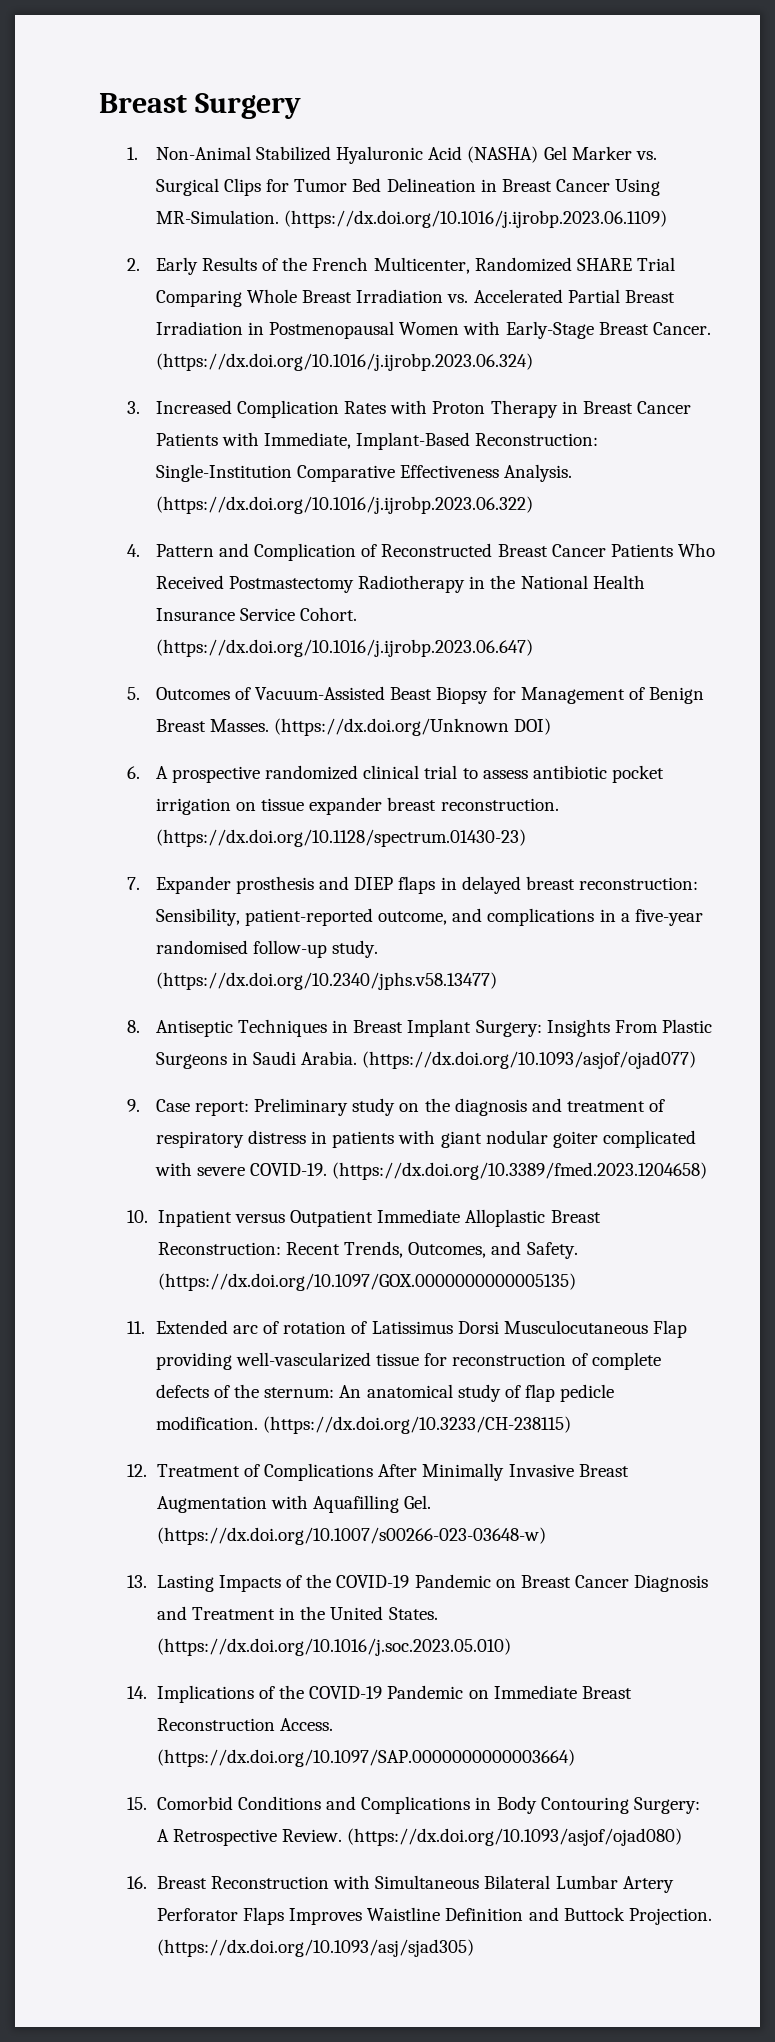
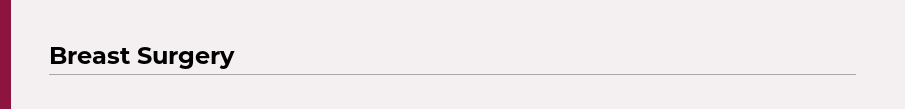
[127,146,657,164] [155,178,661,196] [155,210,667,228] [127,257,675,275] [155,289,675,307] [155,321,711,339] [155,353,533,371] [127,400,691,418] [155,432,599,450] [155,464,573,482] [155,496,533,514] [127,543,715,561] [155,575,645,593] [155,607,358,621] [155,639,533,657] [127,686,704,704] [155,718,552,736] [127,765,664,783] [155,797,559,815] [155,829,526,847] [127,876,698,894] [155,908,703,926] [155,940,379,958] [155,972,497,990] [127,1019,712,1037] [155,1051,697,1069] [127,1098,666,1116] [155,1130,696,1148] [154,1162,708,1180] [127,1209,601,1227] [157,1241,578,1259] [157,1273,576,1291] [127,1320,687,1338] [155,1352,661,1370] [155,1384,615,1402] [155,1416,571,1434] [127,1463,629,1481] [156,1495,432,1513] [156,1527,546,1545] [127,1574,709,1592] [156,1606,438,1620] [156,1638,511,1656] [127,1685,632,1703] [156,1718,334,1731] [156,1749,575,1767] [127,1796,700,1814] [156,1828,683,1846] [127,1875,674,1893] [156,1907,712,1925] [156,1939,474,1957] // 1. Non-Animal Stabilized Hyaluronic Acid (NASHA) Gel Marker vs. Surgical Clips for Tumor Bed Delineation in Breast Cancer Using MR-Simulation. (https://dx.doi.org/10.1016/j.ijrobp.2023.06.1109) // 2. Early Results of the French Multicenter, Randomized SHARE Trial Comparing Whole Breast Irradiation vs. Accelerated Partial Breast Irradiation in Postmenopausal Women with Early-Stage Breast Cancer. (https://dx.doi.org/10.1016/j.ijrobp.2023.06.324) // 3. Increased Complication Rates with Proton Therapy in Breast Cancer Patients with Immediate, Implant-Based Reconstruction: Single-Institution Comparative Effectiveness Analysis. (https://dx.doi.org/10.1016/j.ijrobp.2023.06.322) // 4. Pattern and Complication of Reconstructed Breast Cancer Patients Who Received Postmastectomy Radiotherapy in the National Health Insurance Service Cohort. (https://dx.doi.org/10.1016/j.ijrobp.2023.06.647) // 5. Outcomes of Vacuum-Assisted Beast Biopsy for Management of Benign Breast Masses. (https://dx.doi.org/Unknown DOI) // 6. A prospective randomized clinical trial to assess antibiotic pocket irrigation on tissue expander breast reconstruction. (https://dx.doi.org/10.1128/spectrum.01430-23) // 7. Expander prosthesis and DIEP flaps in delayed breast reconstruction: Sensibility, patient-reported outcome, and complications in a five-year randomised follow-up study. (https://dx.doi.org/10.2340/jphs.v58.13477) // 8. Antiseptic Techniques in Breast Implant Surgery: Insights From Plastic Surgeons in Saudi Arabia. (https://dx.doi.org/10.1093/asjof/ojad077) // 9. Case report: Preliminary study on the diagnosis and treatment of respiratory distress in patients with giant nodular goiter complicated with severe COVID-19. (https://dx.doi.org/10.3389/fmed.2023.1204658) // 10. Inpatient versus Outpatient Immediate Alloplastic Breast Reconstruction: Recent Trends, Outcomes, and Safety. (https://dx.doi.org/10.1097/GOX.0000000000005135) // 11. Extended arc of rotation of Latissimus Dorsi Musculocutaneous Flap providing well-vascularized tissue for reconstruction of complete defects of the sternum: An anatomical study of flap pedicle modification. (https://dx.doi.org/10.3233/CH-238115) // 12. Treatment of Complications After Minimally Invasive Breast Augmentation with Aquafilling Gel. (https://dx.doi.org/10.1007/s00266-023-03648-w) // 13. Lasting Impacts of the COVID-19 Pandemic on Breast Cancer Diagnosis and Treatment in the United States. (https://dx.doi.org/10.1016/j.soc.2023.05.010) // 14. Implications of the COVID-19 Pandemic on Immediate Breast Reconstruction Access. (https://dx.doi.org/10.1097/SAP.0000000000003664) // 15. Comorbid Conditions and Complications in Body Contouring Surgery: A Retrospective Review. (https://dx.doi.org/10.1093/asjof/ojad080) // 16. Breast Reconstruction with Simultaneous Bilateral Lumbar Artery Perforator Flaps Improves Waistline Definition and Buttock Projection. (https://dx.doi.org/10.1093/asj/sjad305) -> (235, 58) none

